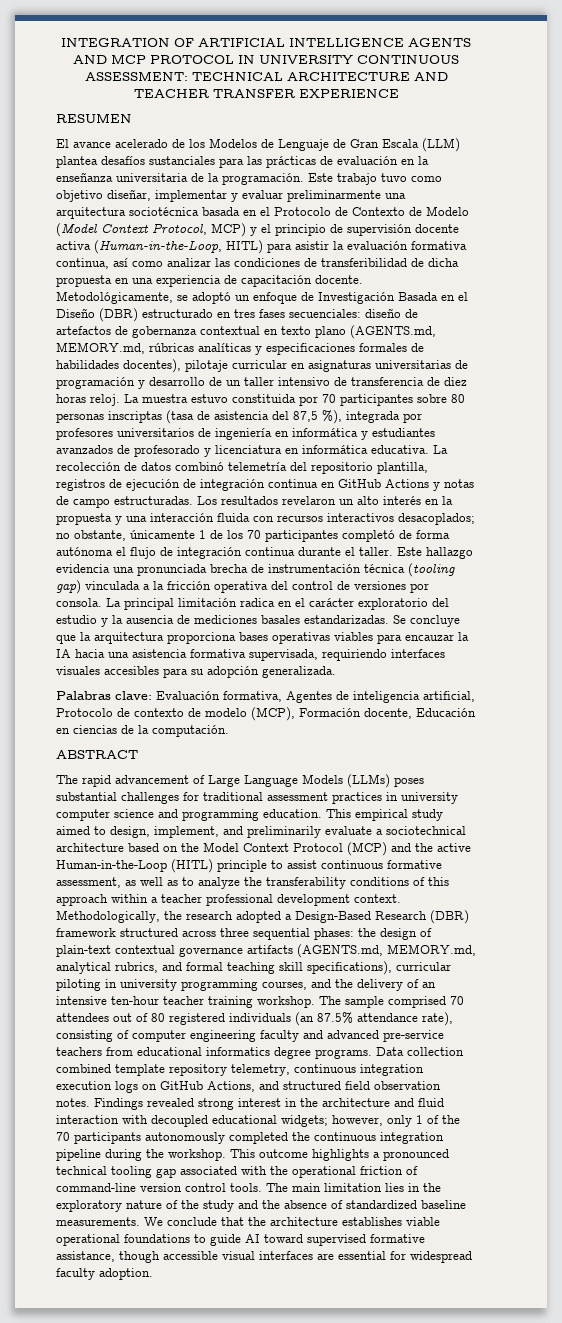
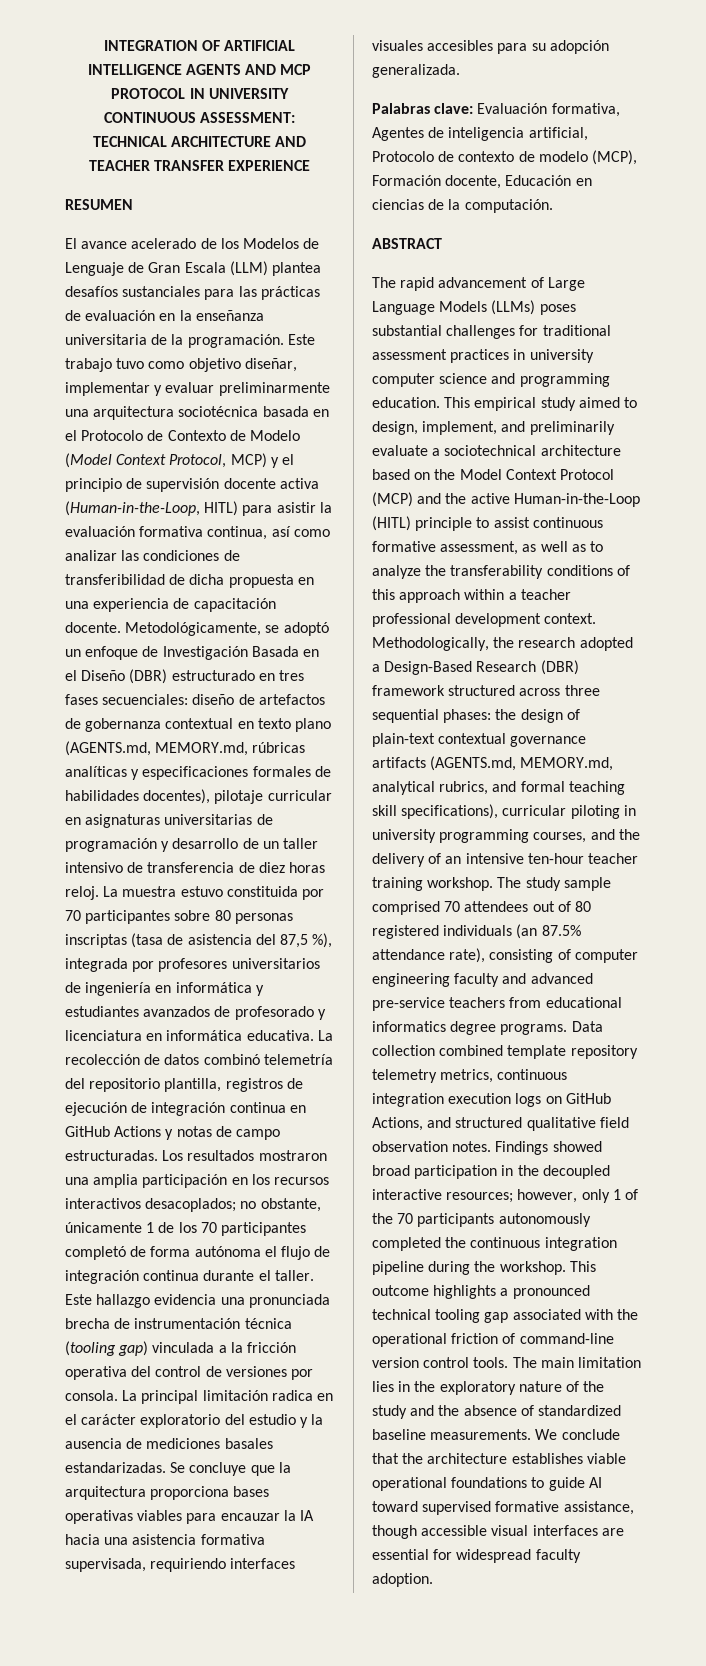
[282,496,453,505] [56,513,274,525] revelaron un alto interés en la propuesta y una interacción fluida con -> [258,1150,327,1161] [65,1174,270,1188] mostraron una amplia participación en los
(341, 1000) none -> [525,877,561,891] study
[231,1064,290,1076] telemetry, -> [372,1069,494,1083] telemetry metrics,
(341, 1085) none -> [526,1117,596,1131] qualitative
[147,1098,444,1110] [56,1115,328,1127] revealed strong interest in the architecture and fluid interaction with decoupled educational widgets; -> [552,1141,602,1152] [372,1165,610,1179] [372,1189,514,1203] showed broad participation in the decoupled interactive resources;

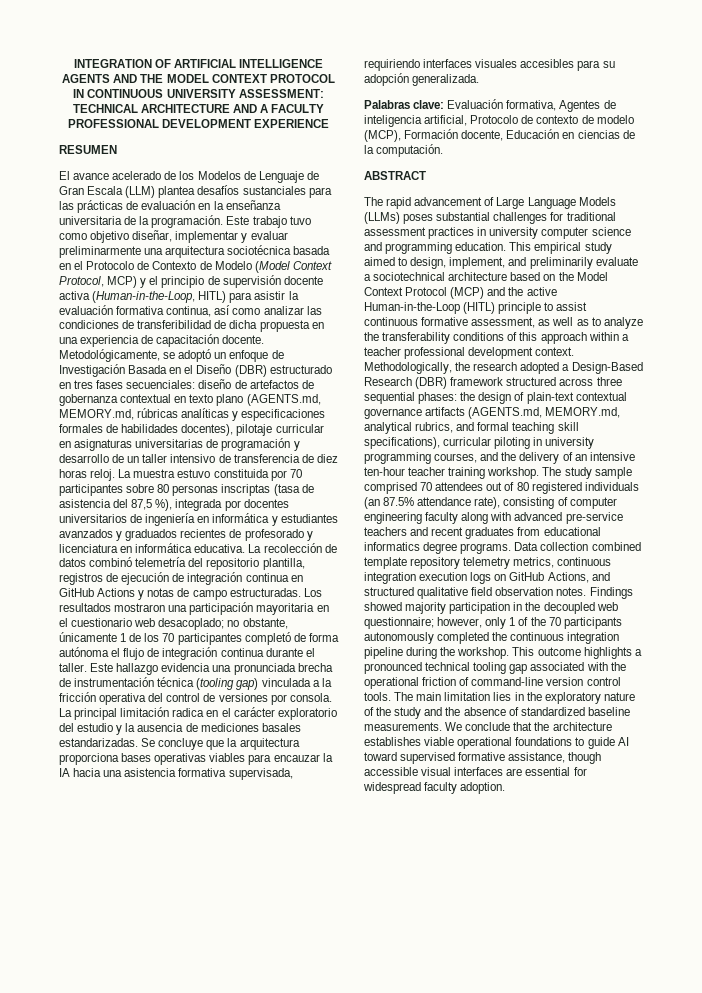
[280,64,312,75] [111,88,289,99] [103,112,296,123] [92,136,307,147] [88,160,224,171] MCP PROTOCOL IN UNIVERSITY CONTINUOUS ASSESSMENT: TECHNICAL ARCHITECTURE AND TEACHER TRANSFER -> [140,74,335,83] [73,89,324,98] [72,104,325,113] [67,119,251,128] THE MODEL CONTEXT PROTOCOL IN CONTINUOUS UNIVERSITY ASSESSMENT: TECHNICAL ARCHITECTURE AND A FACULTY PROFESSIONAL DEVELOPMENT
[158,958,228,972] profesores -> [243,499,289,508] docentes
(211, 1011) none -> [116,529,227,541] y graduados recientes
[93,1174,329,1188] [65,1198,237,1212] amplia participación en los recursos interactivos desacoplados; -> [189,602,329,615] [59,618,225,630] participación mayoritaria en el cuestionario web desacoplado;
[502,973,527,984] and -> [461,512,512,524] along with
(506, 1002) none -> [410,527,515,539] and recent graduates
[372,1165,410,1176] broad -> [405,602,447,614] majority
[372,1189,514,1203] interactive resources; -> [596,602,618,611] [364,617,434,629] web questionnaire;

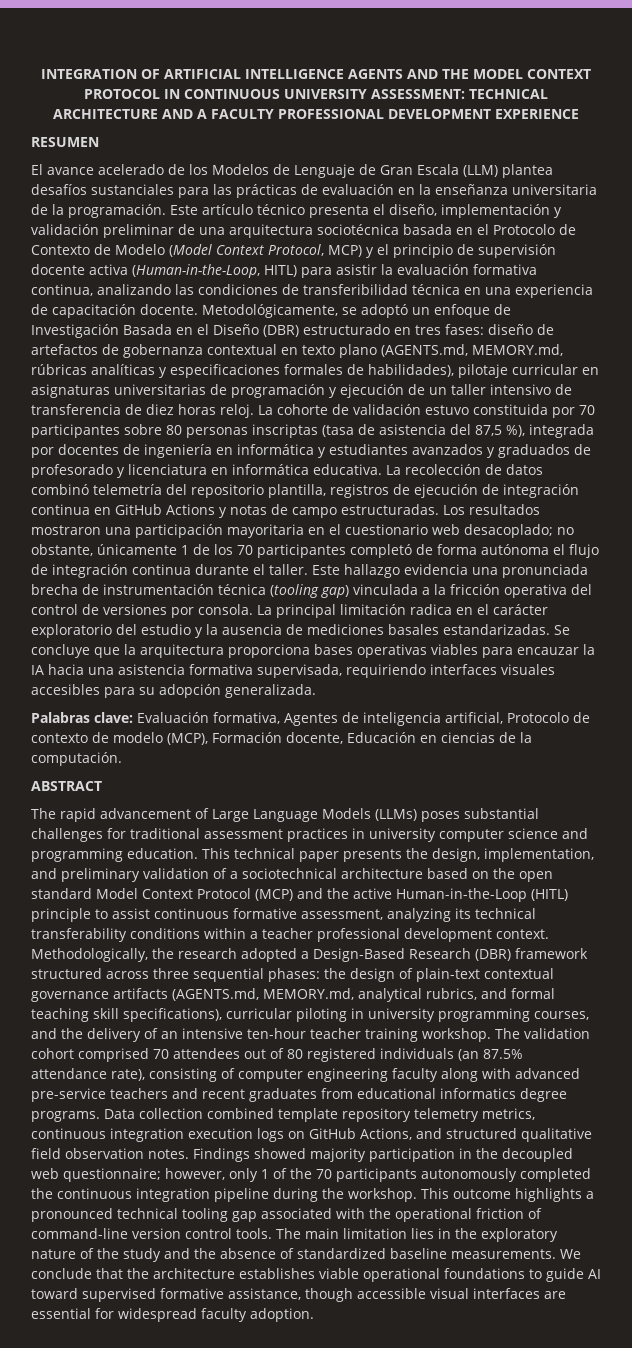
[252,216,311,228] [59,230,288,243] [59,246,141,258] trabajo tuvo como objetivo diseñar, implementar y evaluar preliminarmente -> [202,204,562,218] [31,224,195,238] artículo técnico presenta el diseño, implementación y validación preliminar de
[214,305,304,315] así como analizar -> [97,284,171,295] analizando
[214,320,310,332] de dicha propuesta -> [412,284,460,295] técnica
[96,380,196,389] fases secuenciales: -> [445,324,484,335] fases:
[121,424,234,436] habilidades docentes), -> [368,364,454,377] habilidades),
[59,454,109,463] desarrollo -> [340,384,404,398] ejecución
[133,469,176,478] muestra -> [277,404,421,415] cohorte de validación
[59,514,127,523] universitarios -> (119, 449) none
[180,529,227,538] recientes -> (570, 451) none
[534,242,612,254] [364,257,638,269] empirical study aimed to design, implement, and preliminarily evaluate -> [234,848,594,862] [31,868,227,882] technical paper presents the design, implementation, and preliminary validation of
(574, 276) none -> [519,871,553,882] [31,888,92,899] open standard
[538,317,643,329] [364,332,587,344] as well as to analyze the transferability conditions of this approach -> [387,908,536,922] [31,928,200,942] analyzing its technical transferability conditions
[564,467,632,479] study sample -> [524,1028,590,1039] [31,1048,74,1059] validation cohort

